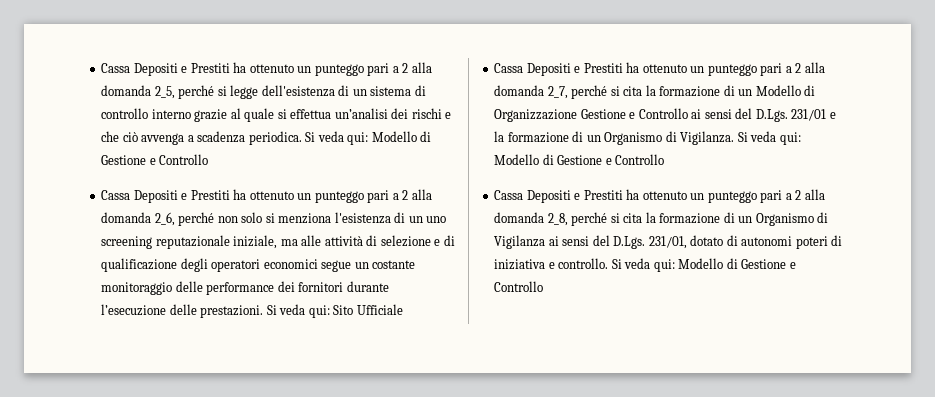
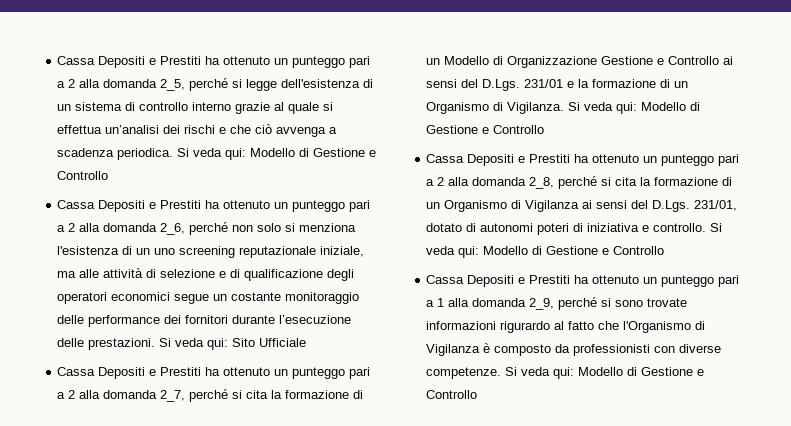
(544, 286) none -> [426,275,740,287] [426,297,688,310] [426,321,706,333] [426,343,722,356] [426,367,705,379] [426,390,478,399] // Cassa Depositi e Prestiti ha ottenuto un punteggo pari a 1 alla domanda 2_9, perché si sono trovate informazioni rigurardo al fatto che l'Organismo di Vigilanza è composto da professionisti con diverse competenze. Si veda qui: Modello di Gestione e Controllo

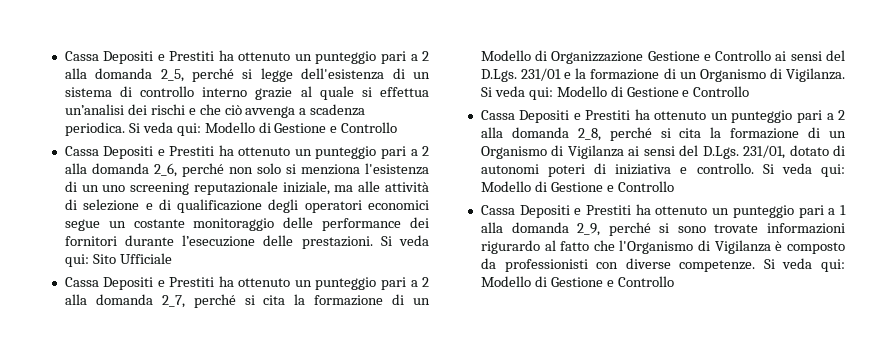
[57,56,346,68] Cassa Depositi e Prestiti ha ottenuto un punteggo -> [64,50,377,64] Cassa Depositi e Prestiti ha ottenuto un punteggio
[292,200,346,212] punteggo -> [315,146,377,159] punteggio
[292,367,346,379] punteggo -> [315,277,377,290] punteggio
[661,154,715,166] punteggo -> [731,110,793,123] punteggio
[661,275,715,287] punteggo -> [732,205,794,218] punteggio

